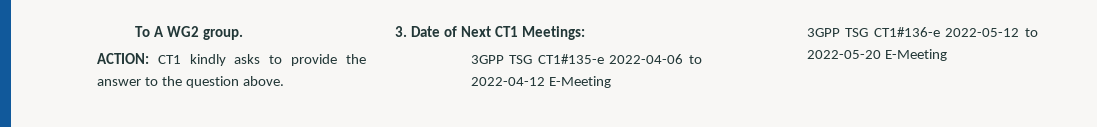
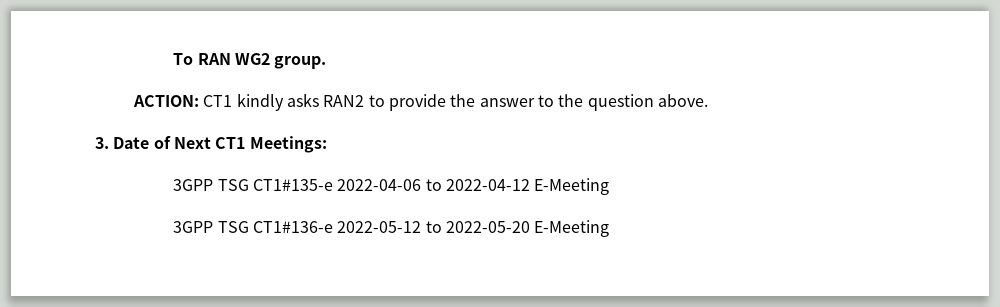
[153,26,164,37] A -> [197,53,231,65] RAN
(261, 59) none -> [323,95,365,107] RAN2

